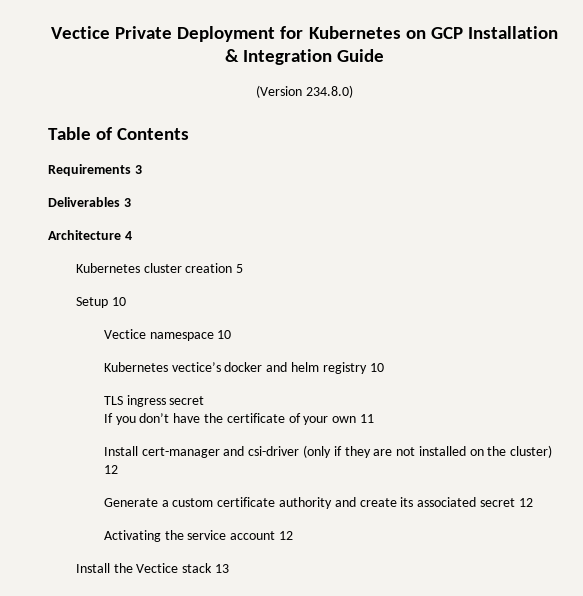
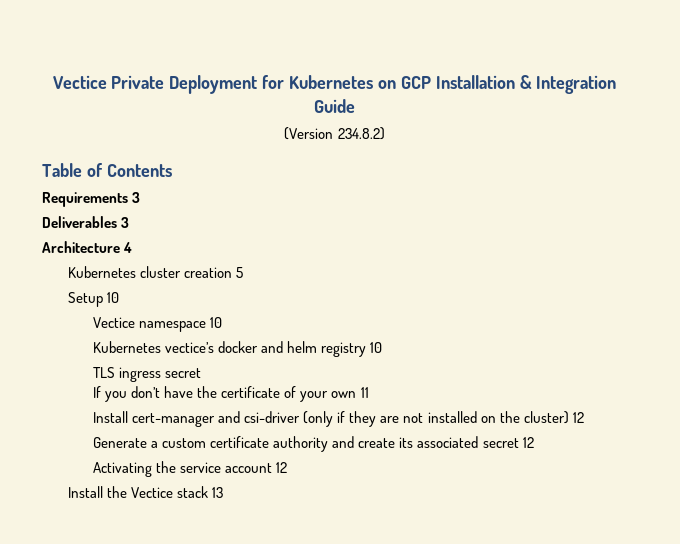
[305,85,353,98] 234.8.0) -> [337,127,385,140] 234.8.2)

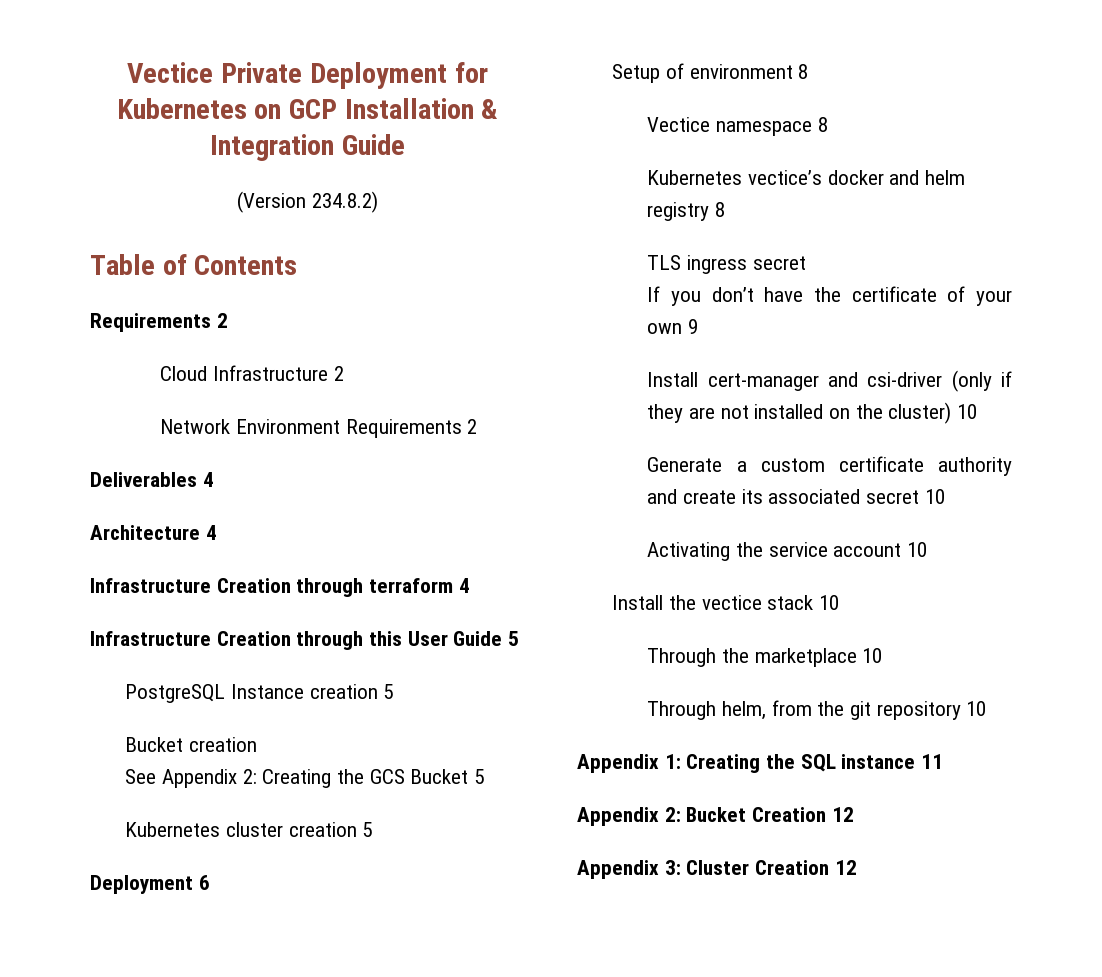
[132,192,141,203] 3 -> [216,313,228,328] [160,365,344,381] [160,419,478,438] 2 // Cloud Infrastructure 2 // Network Environment Requirements 2
[121,217,130,228] 3 -> [202,472,214,487] 4
(133, 247) none -> [90,578,470,597] [90,631,520,650] [125,684,394,703] [125,737,257,752] [125,769,484,788] // Infrastructure Creation through terraform 4 // Infrastructure Creation through this User Guide 5 // PostgreSQL Instance creation 5 // Bucket creation // See Appendix 2: Creating the GCS Bucket 5
(243, 272) none -> [90,875,210,894] // Deployment 6
[106,292,119,303] 10 -> [665,63,809,79] of environment 8
[210,317,223,328] 10 -> [817,117,828,132] 8
[370,342,383,353] 10 -> [715,202,726,217] 8
[360,387,369,398] 11 -> [688,319,699,334] 9
[572,412,584,423] 12 -> [957,404,978,419] 10
[522,437,534,448] 12 -> [924,489,945,504] 10
[276,462,288,473] 12 -> [907,542,928,557] 10
[130,486,223,498] Vectice stack 13 -> [701,595,839,610] [647,648,883,667] [647,700,987,720] [577,754,944,773] [577,807,854,826] [577,860,857,879] vectice stack 10 // Through the marketplace 10 // Through helm, from the git repository 10 // Appendix 1: Creating the SQL instance 11 // Appendix 2: Bucket Creation 12 // Appendix 3: Cluster Creation 12

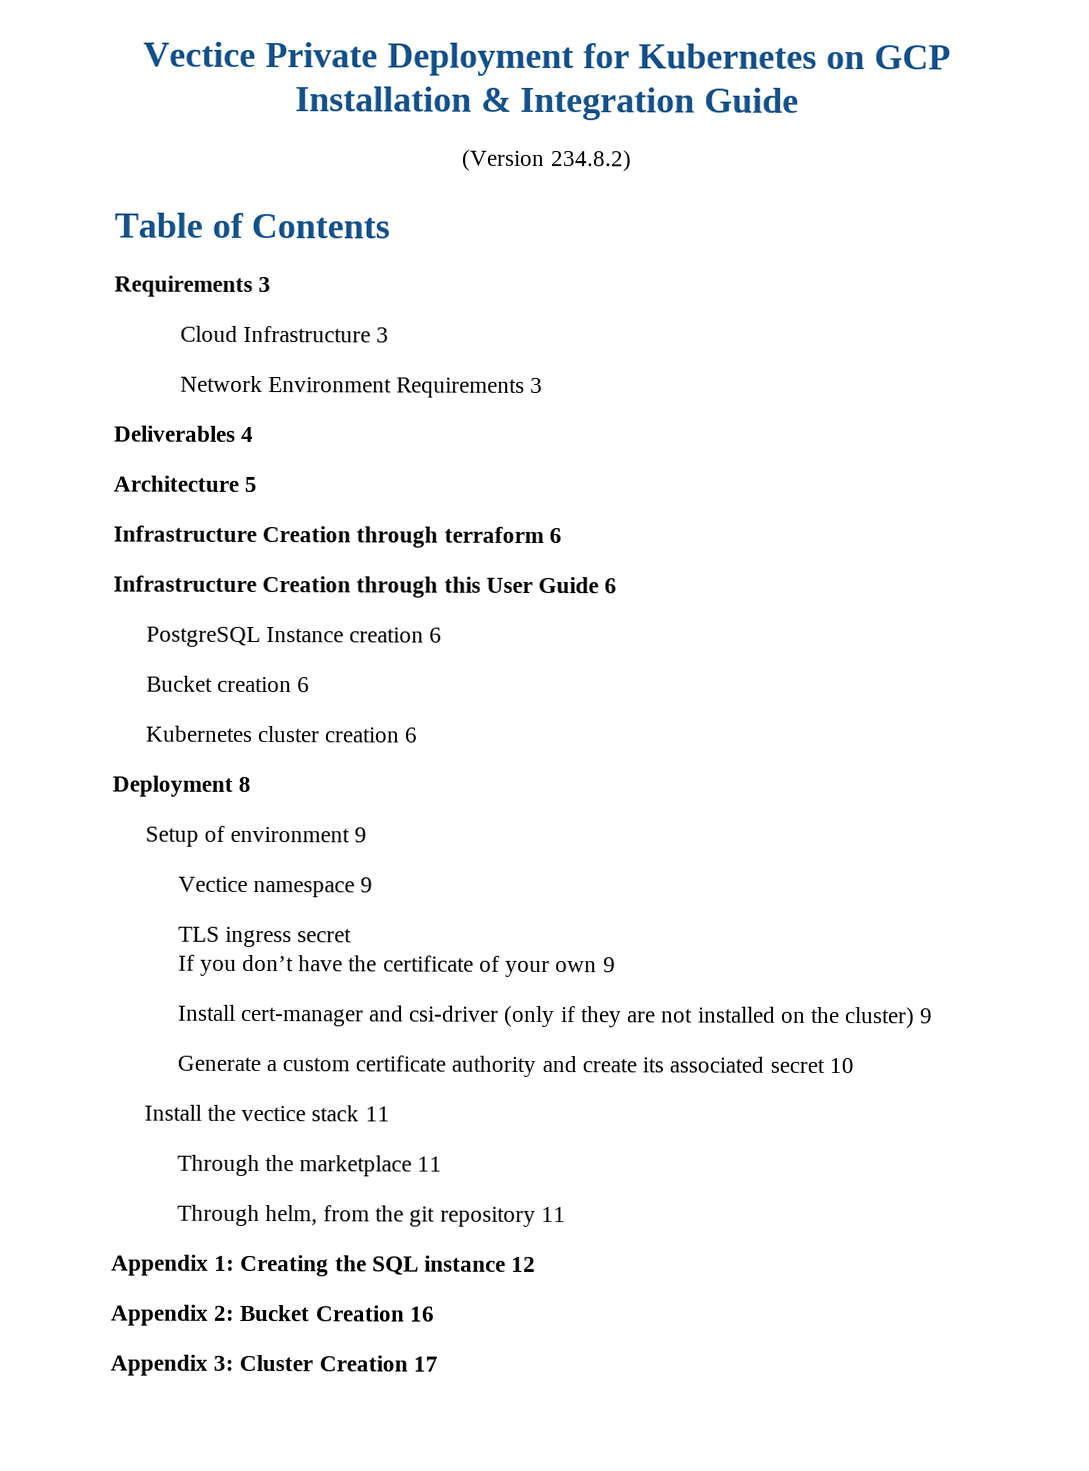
[216,313,228,328] 2 -> [258,276,272,293] 3
[333,366,344,381] 2 -> [376,327,390,343] 3
[467,419,478,434] 2 -> [530,377,544,393] 3
[205,525,217,540] 4 -> [244,476,258,492] 5
[458,578,470,593] 4 -> [548,528,562,544] 6
[508,631,520,646] 5 -> [604,578,618,594] 6
[383,684,394,699] 5 -> [429,627,443,643] 6
[125,769,484,788] // See Appendix 2: Creating the GCS Bucket 5 -> [297,677,311,693] 6
[362,822,373,837] [90,875,210,894] 5 // Deployment 6 -> [404,727,419,743] [112,775,252,797] 6 // Deployment 8
[798,64,809,79] 8 -> [354,827,368,843] 9
[817,117,828,132] [647,170,966,185] [647,202,726,221] 8 // Kubernetes vectice’s docker and helm registry 8 -> [360,877,374,893] 9
[957,404,978,419] 10 -> [919,1008,934,1024] 9
[647,542,928,561] // Activating the service account 10 -> (854, 1065) none
[818,595,839,610] 10 -> [364,1106,390,1122] 11
[862,648,883,663] 10 -> [417,1156,443,1172] 11
[966,701,987,716] 10 -> [540,1206,566,1223] 11
[921,754,944,769] 11 -> [511,1256,537,1272] 12
[831,807,854,822] 12 -> [408,1306,435,1322] 16
[834,860,857,875] 12 -> [412,1356,438,1372] 17

